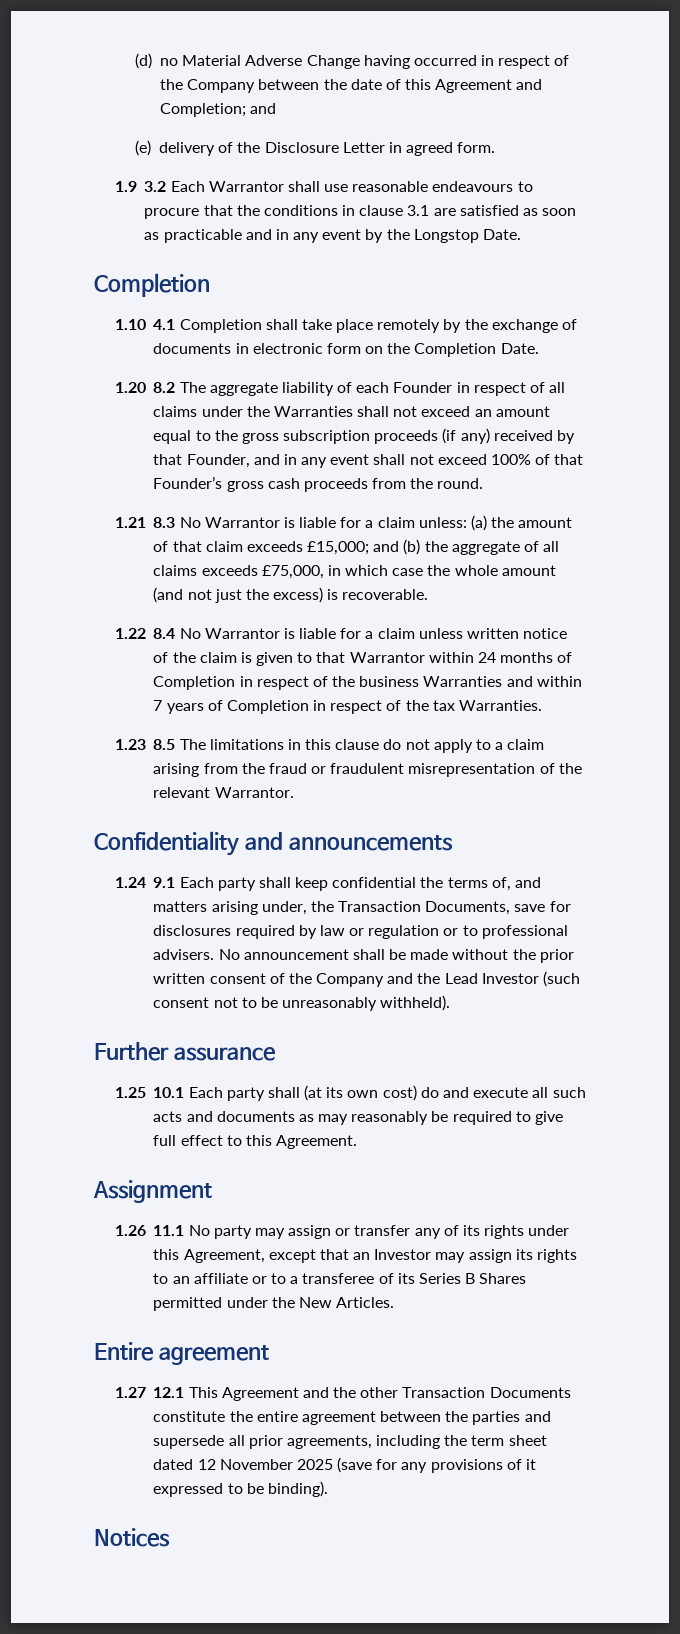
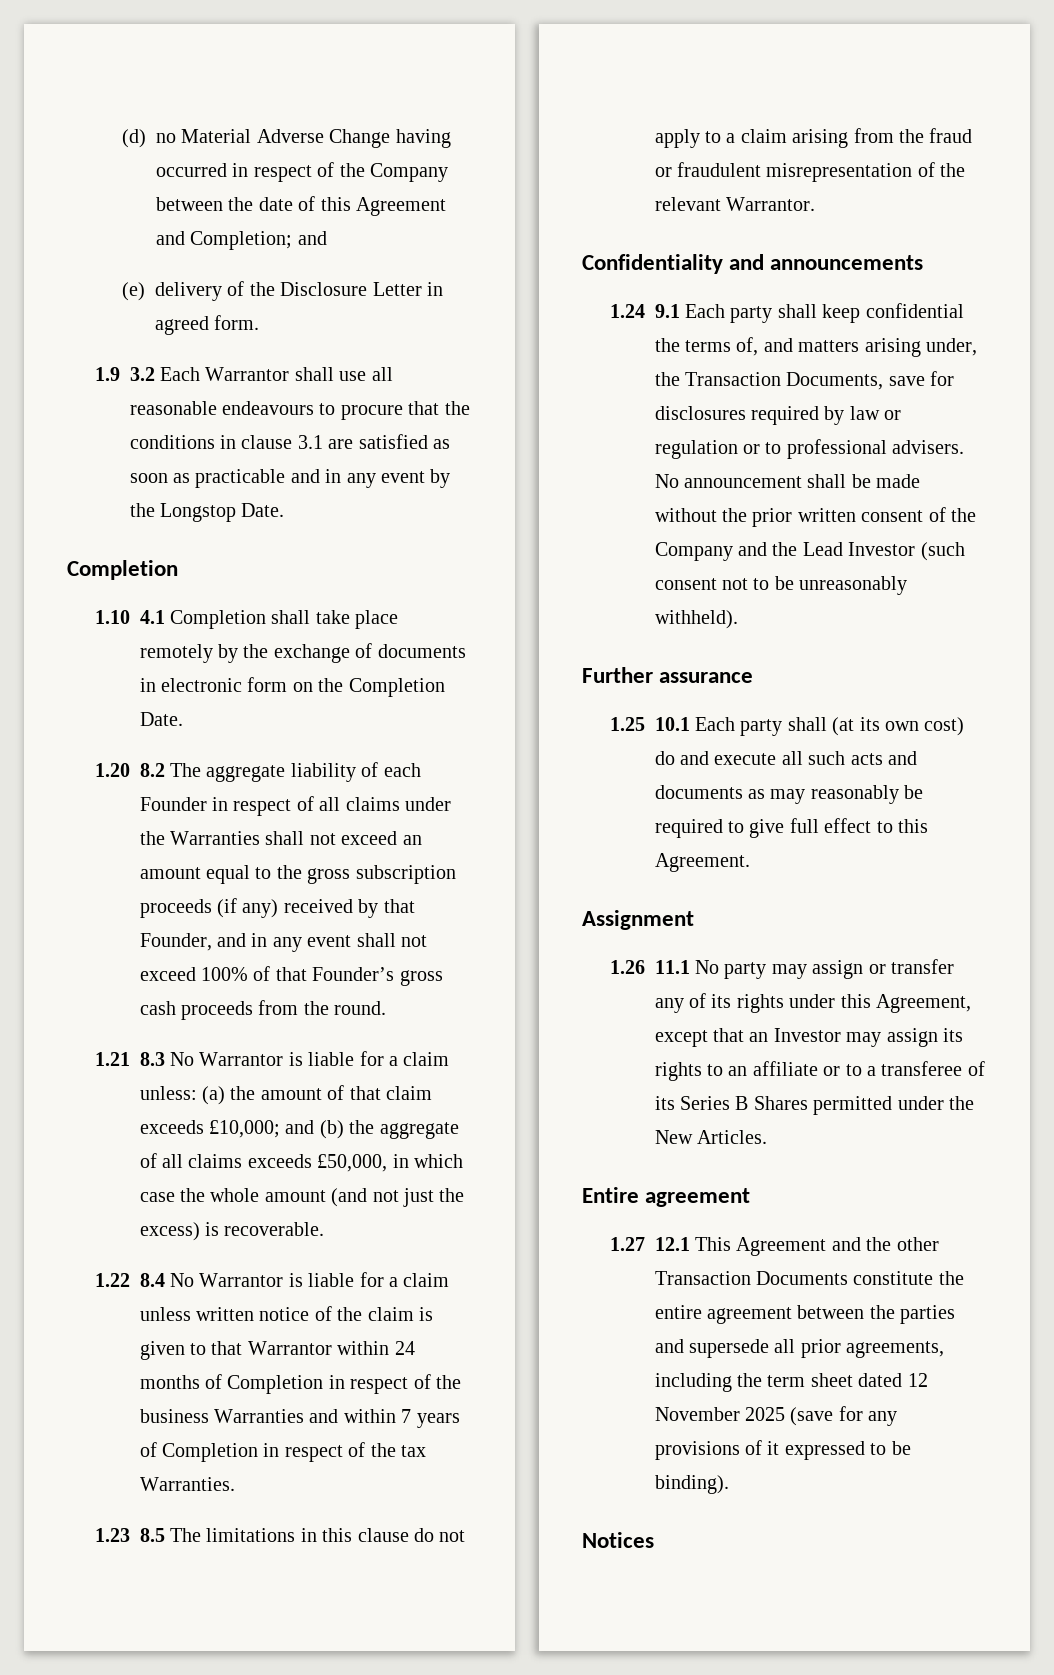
(349, 188) none -> [371,367,393,381] all
[307,541,370,555] £15,000; -> [208,1120,280,1138] £10,000;
[261,565,324,579] £75,000, -> [317,1154,388,1172] £50,000,

